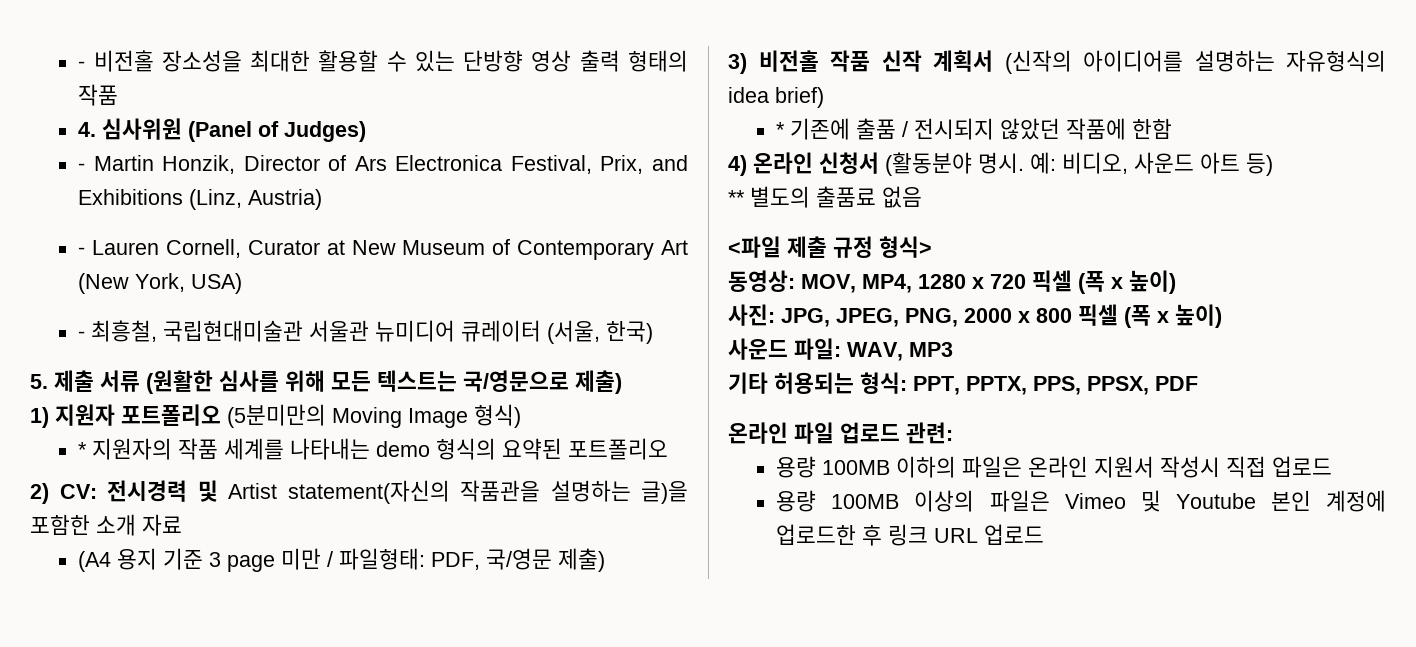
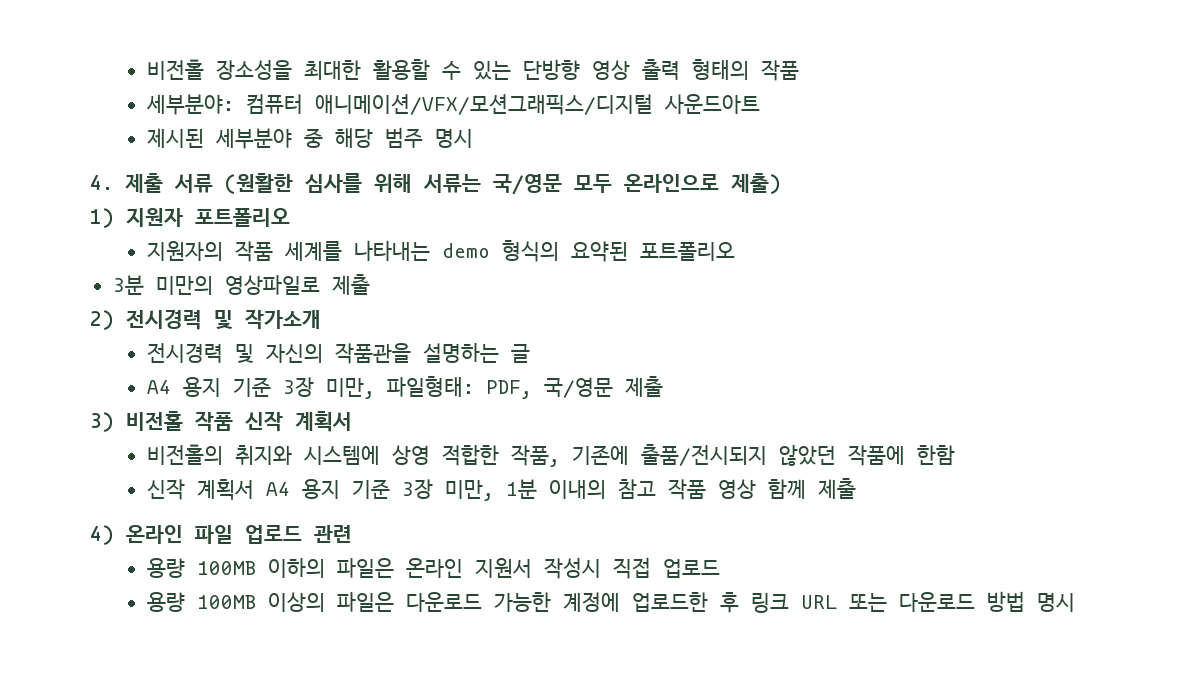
[78,61,86,69] - -> (146, 69) none
[78,118,367,142] [78,155,689,174] [78,189,323,210] [78,239,688,260] [78,273,243,294] [78,320,654,344] [30,374,48,389] 4. 심사위원 (Panel of Judges) // - Martin Honzik, Director of Ars Electronica Festival, Prix, and Exhibitions (Linz, Austria) // - Lauren Cornell, Curator at New Museum of Contemporary Art (New York, USA) // - 최흥철, 국립현대미술관 서울관 뉴미디어 큐레이터 (서울, 한국) // 5. -> [145,94,760,115] [146,127,473,149] [90,175,113,190] 세부분야: 컴퓨터 애니메이션/VFX/모션그래픽스/디지털 사운드아트 // 제시된 세부분야 중 해당 범주 명시 // 4.
[331,370,569,392] 모든 텍스트는 국/영문으로 -> [423,174,719,195] 서류는 국/영문 모두 온라인으로
[227,404,521,428] [78,442,88,457] (5분미만의 Moving Image 형식) // * -> (290, 217) //
(669, 449) none -> [112,274,370,295] // 3분 미만의 영상파일로 제출
[59,480,688,504] [30,514,182,536] [78,548,334,572] CV: 전시경력 및 Artist statement(자신의 작품관을 설명하는 글)을 포함한 소개 자료 // (A4 용지 기준 3 page 미만 / -> [126,309,321,330] [146,343,530,364] [146,377,375,399] 전시경력 및 작가소개 // 전시경력 및 자신의 작품관을 설명하는 글 // A4 용지 기준 3장 미만,
[558,548,606,572] 제출) -> [624,376,663,397] 제출
[1004,50,1386,74] [728,87,824,108] [776,118,1173,140] [728,152,1273,176] [728,186,922,208] [728,236,932,258] [728,270,1176,294] [728,304,1222,328] [728,338,953,361] [728,372,1198,395] (신작의 아이디어를 설명하는 자유형식의 idea brief) // * 기존에 출품 / 전시되지 않았던 작품에 한함 // 4) 온라인 신청서 (활동분야 명시. 예: 비디오, 사운드 아트 등) // ** 별도의 출품료 없음 // <파일 제출 규정 형식> // 동영상: MOV, MP4, 1280 x 720 픽셀 (폭 x 높이) // 사진: JPG, JPEG, PNG, 2000 x 800 픽셀 (폭 x 높이) // 사운드 파일: WAV, MP3 // 기타 허용되는 형식: PPT, PPTX, PPS, PPSX, PDF // -> [146,444,955,467] [146,478,856,501] [90,525,114,545] // 비전홀의 취지와 시스템에 상영 적합한 작품, 기존에 출품/전시되지 않았던 작품에 한함 // 신작 계획서 A4 용지 기준 3장 미만, 1분 이내의 참고 작품 영상 함께 제출 // 4)
[906,422,953,444] 관련: -> [314,525,352,543] 관련
[1064,490,1311,512] Vimeo 및 Youtube 본인 -> [405,592,551,612] 다운로드 가능한
[984,524,1045,545] 업로드 -> [848,591,1075,612] 또는 다운로드 방법 명시

